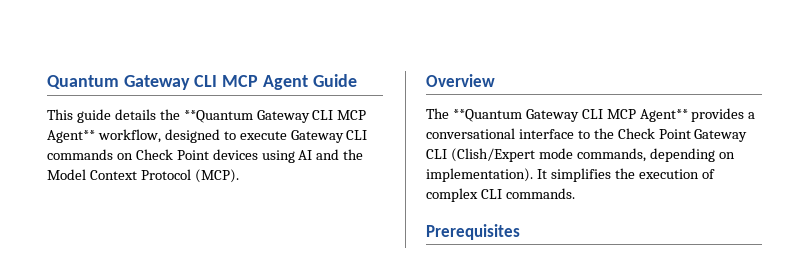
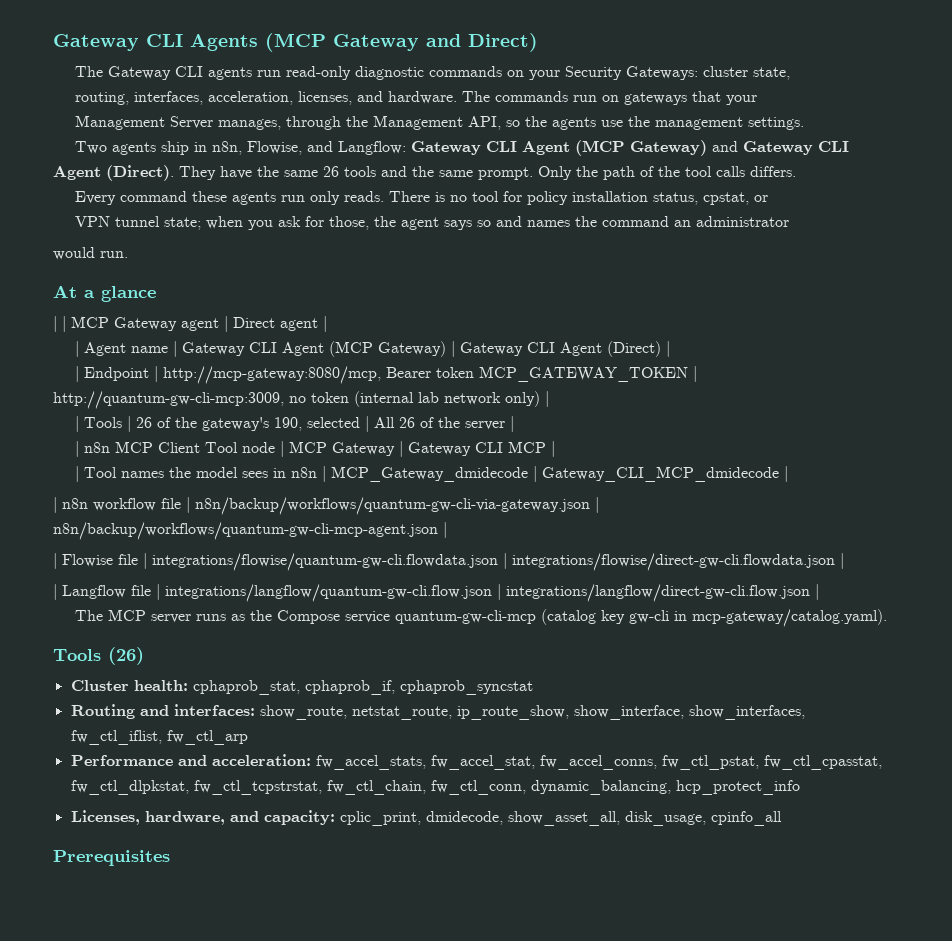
[47,74,357,90] [47,109,367,123] [47,129,368,143] [47,149,364,163] [47,169,239,183] [426,74,495,87] [426,108,756,122] [426,128,748,142] [426,148,735,162] [426,168,715,182] [426,188,575,202] Quantum Gateway CLI MCP Agent Guide // This guide details the **Quantum Gateway CLI MCP Agent** workflow, designed to execute Gateway CLI commands on Check Point devices using AI and the Model Context Protocol (MCP). // Overview // The **Quantum Gateway CLI MCP Agent** provides a conversational interface to the Check Point Gateway CLI (Clish/Expert mode commands, depending on implementation). It simplifies the execution of complex CLI commands. -> [53,33,538,52] [75,66,791,80] [75,91,758,105] [75,115,805,130] [75,140,850,156] [53,165,796,181] [75,191,769,205] [75,216,790,230] [53,247,128,260] [53,285,156,302] [53,316,327,332] [75,341,671,357] [75,366,698,384] [53,391,549,409] [75,416,515,432] [75,441,556,457] [75,466,789,482] [53,497,599,515] [53,522,447,540] [53,553,844,571] [53,584,819,602] [75,609,888,627] [53,647,144,665] [70,680,533,695] [70,704,805,720] [70,730,248,745] [70,754,882,770] [70,780,800,795] [70,810,782,826] Gateway CLI Agents (MCP Gateway and Direct) // The Gateway CLI agents run read-only diagnostic commands on your Security Gateways: cluster state, // routing, interfaces, acceleration, licenses, and hardware. The commands run on gateways that your // Management Server manages, through the Management API, so the agents use the management settings. // Two agents ship in n8n, Flowise, and Langflow: Gateway CLI Agent (MCP Gateway) and Gateway CLI Agent (Direct). They have the same 26 tools and the same prompt. Only the path of the tool calls differs. // Every command these agents run only reads. There is no tool for policy installation status, cpstat, or // VPN tunnel state; when you ask for those, the agent says so and names the command an administrator // would run. // At a glance // | | MCP Gateway agent | Direct agent | // | Agent name | Gateway CLI Agent (MCP Gateway) | Gateway CLI Agent (Direct) | // | Endpoint | http://mcp-gateway:8080/mcp, Bearer token MCP_GATEWAY_TOKEN | http://quantum-gw-cli-mcp:3009, no token (internal lab network only) | // | Tools | 26 of the gateway's 190, selected | All 26 of the server | // | n8n MCP Client Tool node | MCP Gateway | Gateway CLI MCP | // | Tool names the model sees in n8n | MCP_Gateway_dmidecode | Gateway_CLI_MCP_dmidecode | // | n8n workflow file | n8n/backup/workflows/quantum-gw-cli-via-gateway.json | n8n/backup/workflows/quantum-gw-cli-mcp-agent.json | // | Flowise file | integrations/flowise/quantum-gw-cli.flowdata.json | integrations/flowise/direct-gw-cli.flowdata.json | // | Langflow file | integrations/langflow/quantum-gw-cli.flow.json | integrations/langflow/direct-gw-cli.flow.json | // The MCP server runs as the Compose service quantum-gw-cli-mcp (catalog key gw-cli in mcp-gateway/catalog.yaml). // Tools (26) // Cluster health: cphaprob_stat, cphaprob_if, cphaprob_syncstat // Routing and interfaces: show_route, netstat_route, ip_route_show, show_interface, show_interfaces, fw_ctl_iflist, fw_ctl_arp // Performance and acceleration: fw_accel_stats, fw_accel_stat, fw_accel_conns, fw_ctl_pstat, fw_ctl_cpasstat, fw_ctl_dlpkstat, fw_ctl_tcpstrstat, fw_ctl_chain, fw_ctl_conn, dynamic_balancing, hcp_protect_info // Licenses, hardware, and capacity: cplic_print, dmidecode, show_asset_all, disk_usage, cpinfo_all

